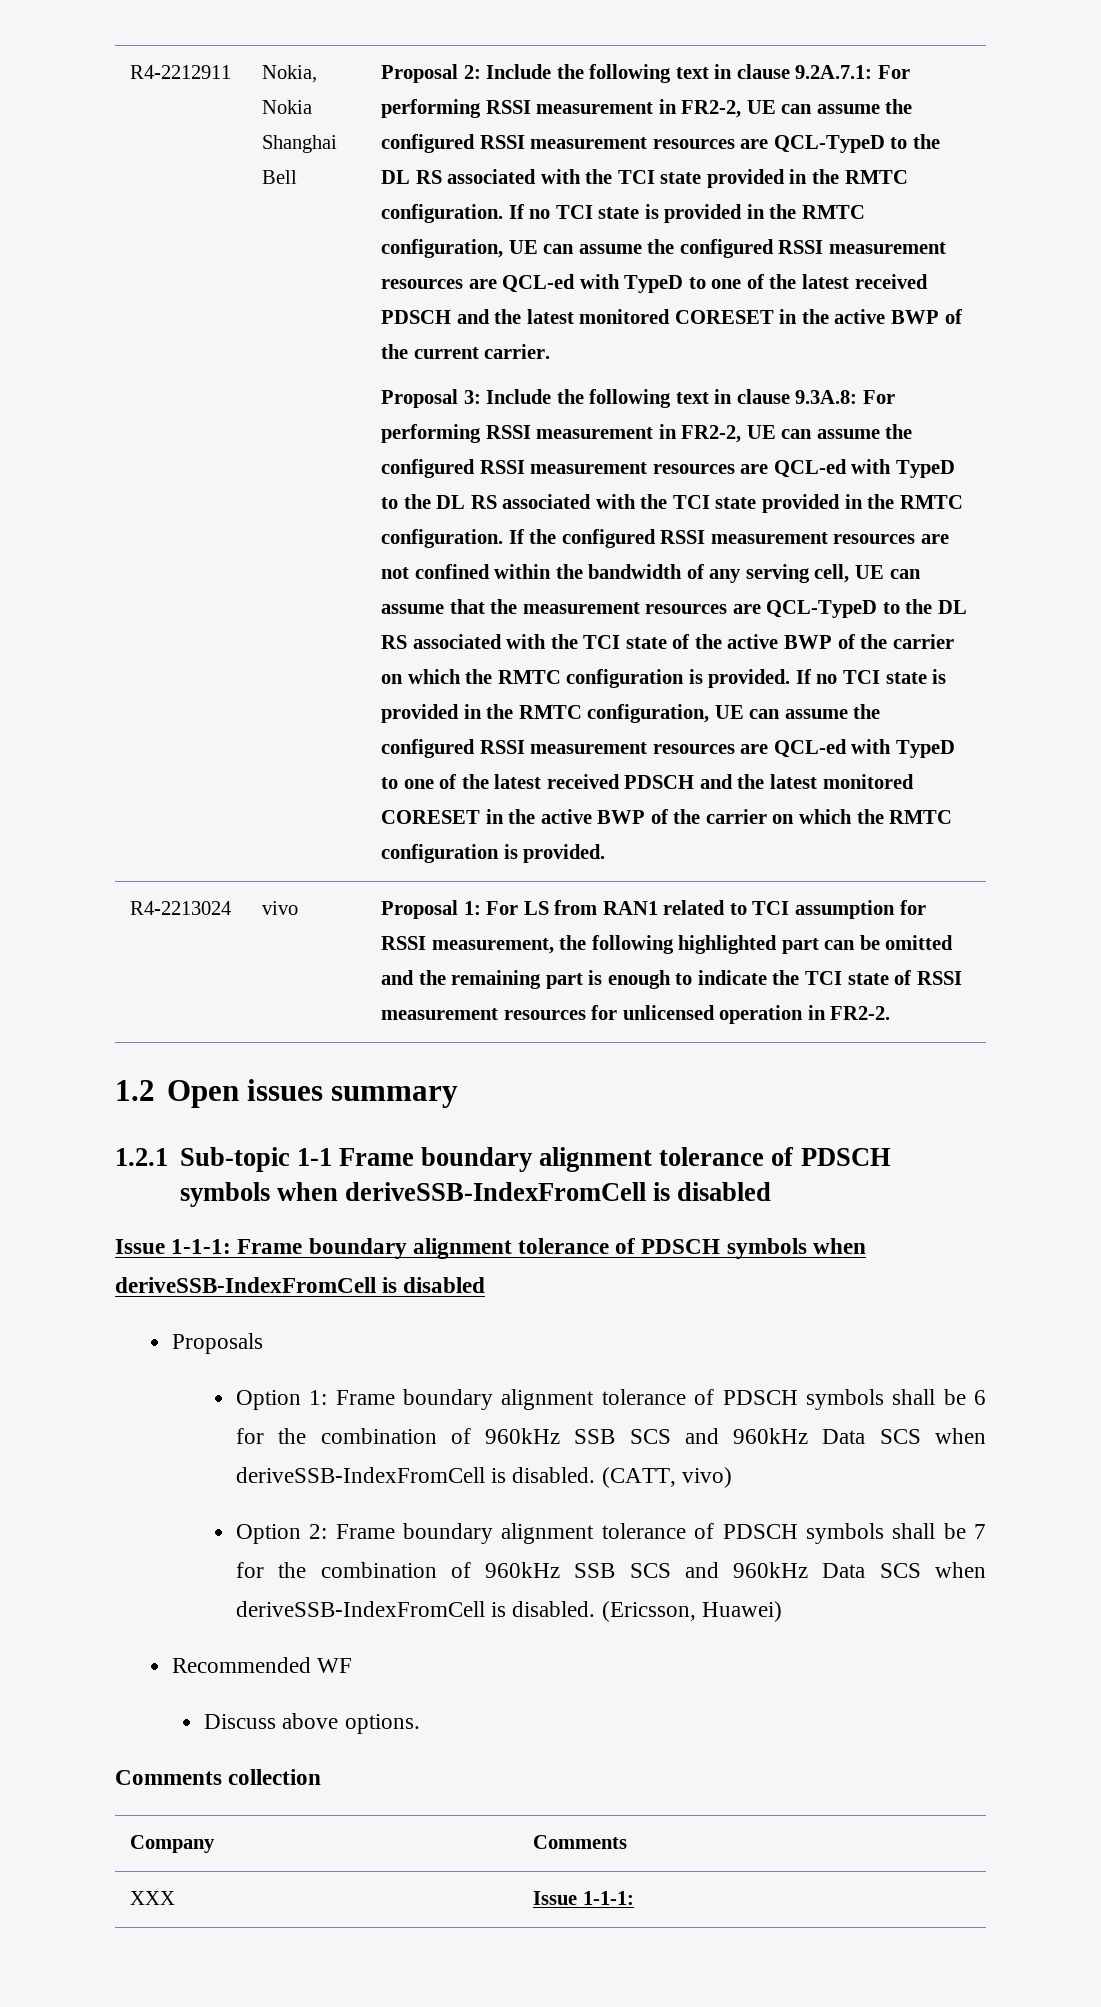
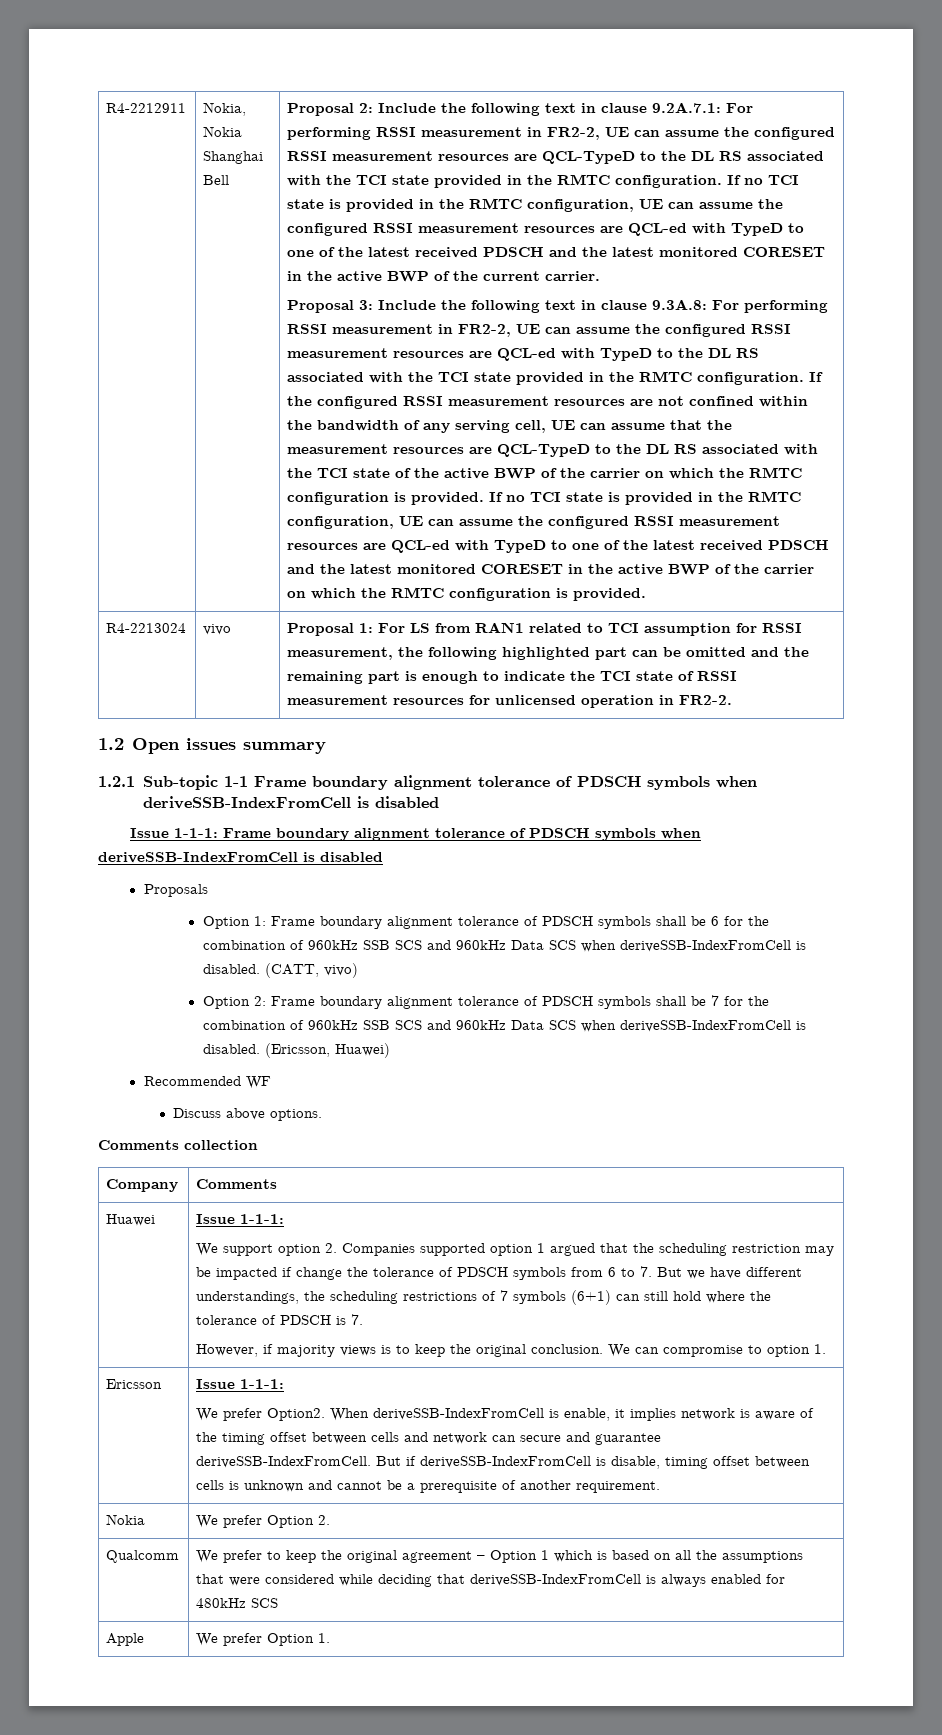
[130,1891,176,1905] [533,1891,634,1905] XXX | Issue 1-1-1: -> [106,1214,156,1226] [196,1214,285,1224] [196,1243,835,1256] [196,1266,803,1280] [196,1290,772,1305] [196,1314,364,1325] [196,1344,827,1357] [106,1379,163,1389] [196,1379,285,1389] [196,1408,815,1421] [196,1432,662,1445] [196,1456,811,1469] [196,1480,661,1493] [106,1514,146,1525] [196,1515,331,1528] [106,1550,180,1563] [196,1550,804,1563] [196,1574,786,1587] [196,1598,279,1608] [106,1633,145,1646] [196,1633,331,1646] Huawei | Issue 1-1-1: // We support option 2. Companies supported option 1 argued that the scheduling restriction may be impacted if change the tolerance of PDSCH symbols from 6 to 7. But we have different understandings, the scheduling restrictions of 7 symbols (6+1) can still hold where the tolerance of PDSCH is 7. // However, if majority views is to keep the original conclusion. We can compromise to option 1. // Ericsson | Issue 1-1-1: // We prefer Option2. When deriveSSB-IndexFromCell is enable, it implies network is aware of the timing offset between cells and network can secure and guarantee deriveSSB-IndexFromCell. But if deriveSSB-IndexFromCell is disable, timing offset between cells is unknown and cannot be a prerequisite of another requirement. // Nokia | We prefer Option 2. // Qualcomm | We prefer to keep the original agreement – Option 1 which is based on all the assumptions that were considered while deciding that deriveSSB-IndexFromCell is always enabled for 480kHz SCS // Apple | We prefer Option 1.

